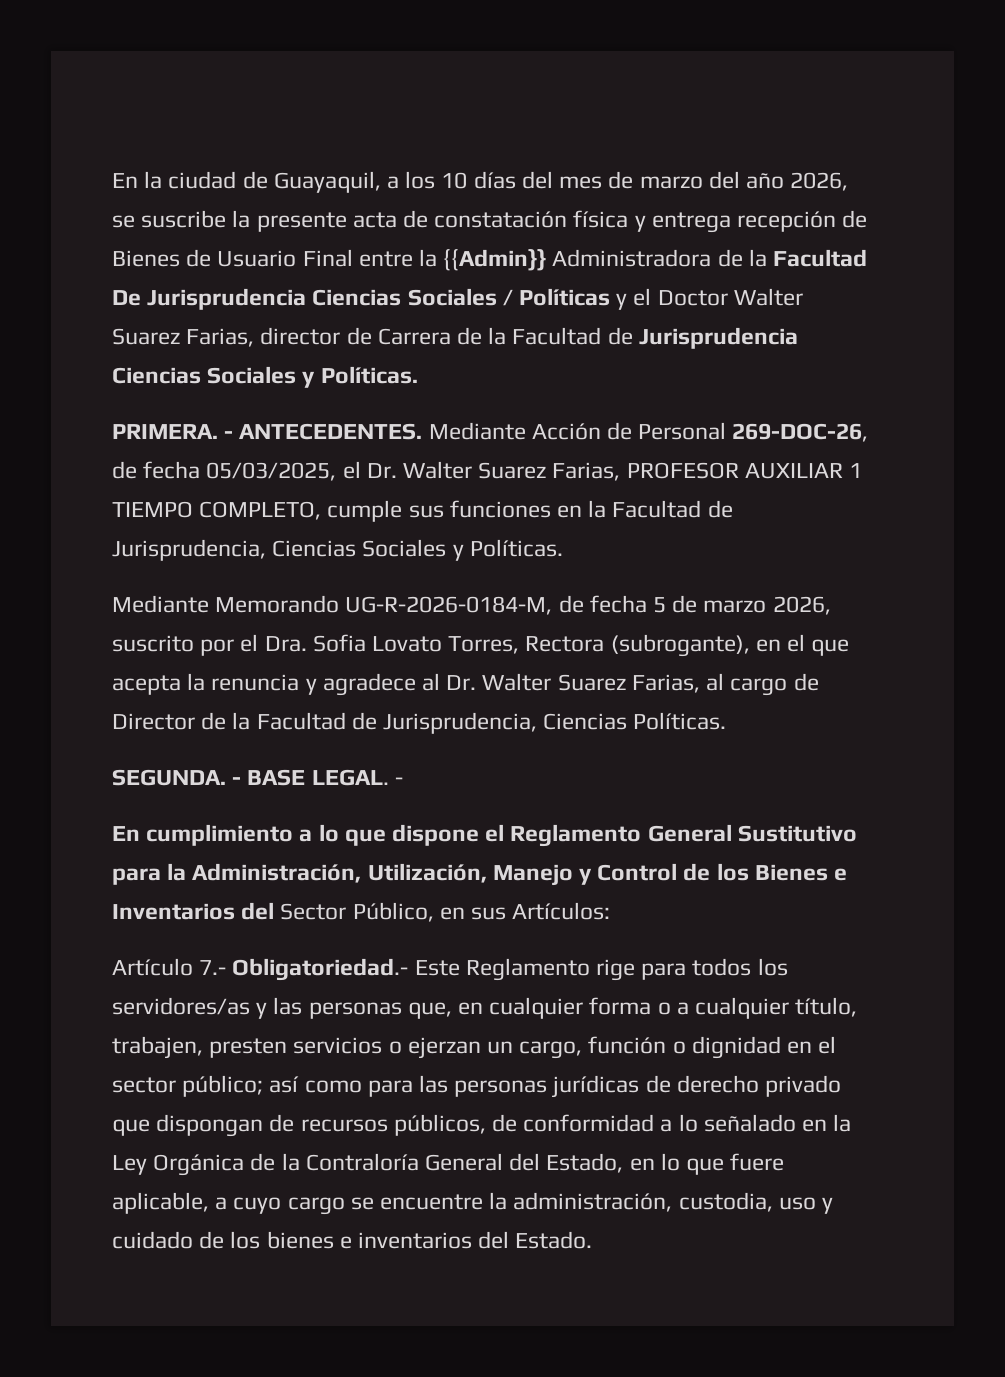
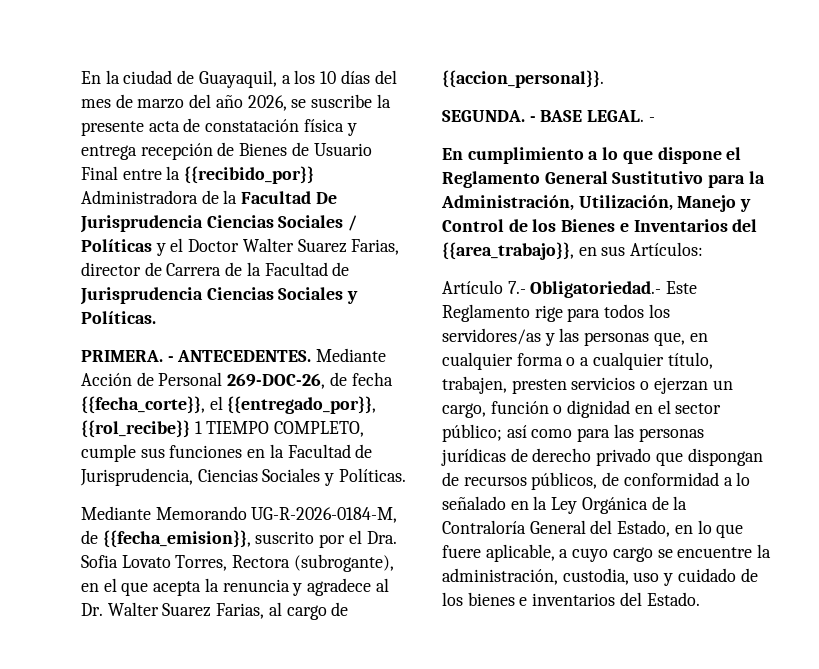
[443,249,547,271] {{Admin}} -> [184,166,315,184] {{recibido_por}}
[206,461,843,481] 05/03/2025, el Dr. Walter Suarez Farias, PROFESOR AUXILIAR -> [81,396,377,414] [81,420,190,438] {{fecha_corte}}, el {{entregado_por}}, {{rol_recibe}}
[589,595,831,615] fecha 5 de marzo 2026, -> [102,530,251,548] {{fecha_emision}},
[112,712,727,734] Director de la Facultad de Jurisprudencia, Ciencias Políticas. -> [442,70,604,88] {{accion_personal}}.
[280,902,434,922] Sector Público, -> [442,242,574,260] {{area_trabajo}},

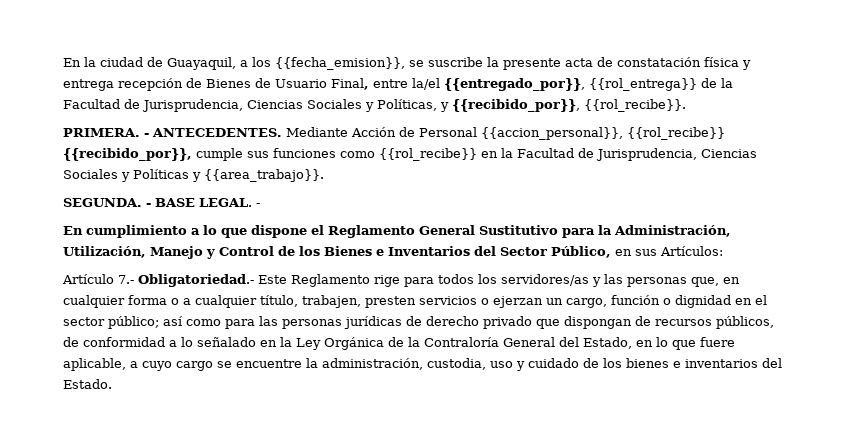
[320,70,397,84] [81,94,287,111] 10 días del mes de marzo del año 2026, -> [275,57,405,70] {{fecha_emision}},
[81,166,315,184] [81,190,337,204] [80,215,358,233] [81,238,400,256] [81,262,222,276] Final entre la {{recibido_por}} Administradora de la Facultad De Jurisprudencia Ciencias Sociales / Políticas y el Doctor Walter Suarez Farias, director de Carrera -> [331,78,697,91] Final, entre la/el {{entregado_por}}, {{rol_entrega}}
[80,287,359,305] [81,311,156,324] Jurisprudencia Ciencias Sociales y Políticas. -> [142,99,686,112] Jurisprudencia, Ciencias Sociales y Políticas, y {{recibido_por}}, {{rol_recibe}}.
[227,372,393,389] [81,396,377,414] [81,420,365,438] 269-DOC-26, de fecha {{fecha_corte}}, el {{entregado_por}}, {{rol_recibe}} 1 TIEMPO COMPLETO, -> [481,127,725,140] [63,148,192,161] {{accion_personal}}, {{rol_recibe}} {{recibido_por}},
(243, 451) none -> [340,148,477,161] como {{rol_recibe}}
[338,468,406,482] [81,506,398,523] [81,530,397,548] [81,554,394,572] [81,578,389,596] [81,602,349,620] [442,70,604,88] Políticas. // Mediante Memorando UG-R-2026-0184-M, de {{fecha_emision}}, suscrito por el Dra. Sofia Lovato Torres, Rectora (subrogante), en el que acepta la renuncia y agradece al Dr. Walter Suarez Farias, al cargo de {{accion_personal}}. -> [133,169,324,182] Políticas y {{area_trabajo}}.
[442,242,574,260] {{area_trabajo}}, -> [500,246,611,258] Sector Público,

